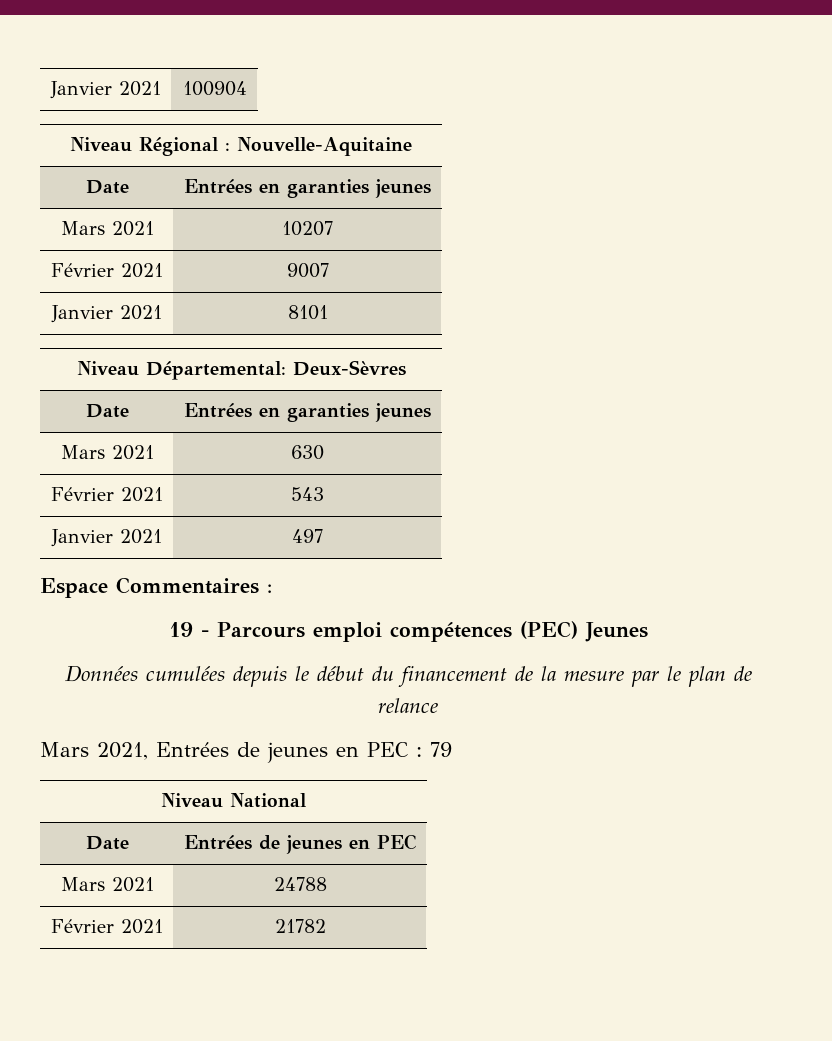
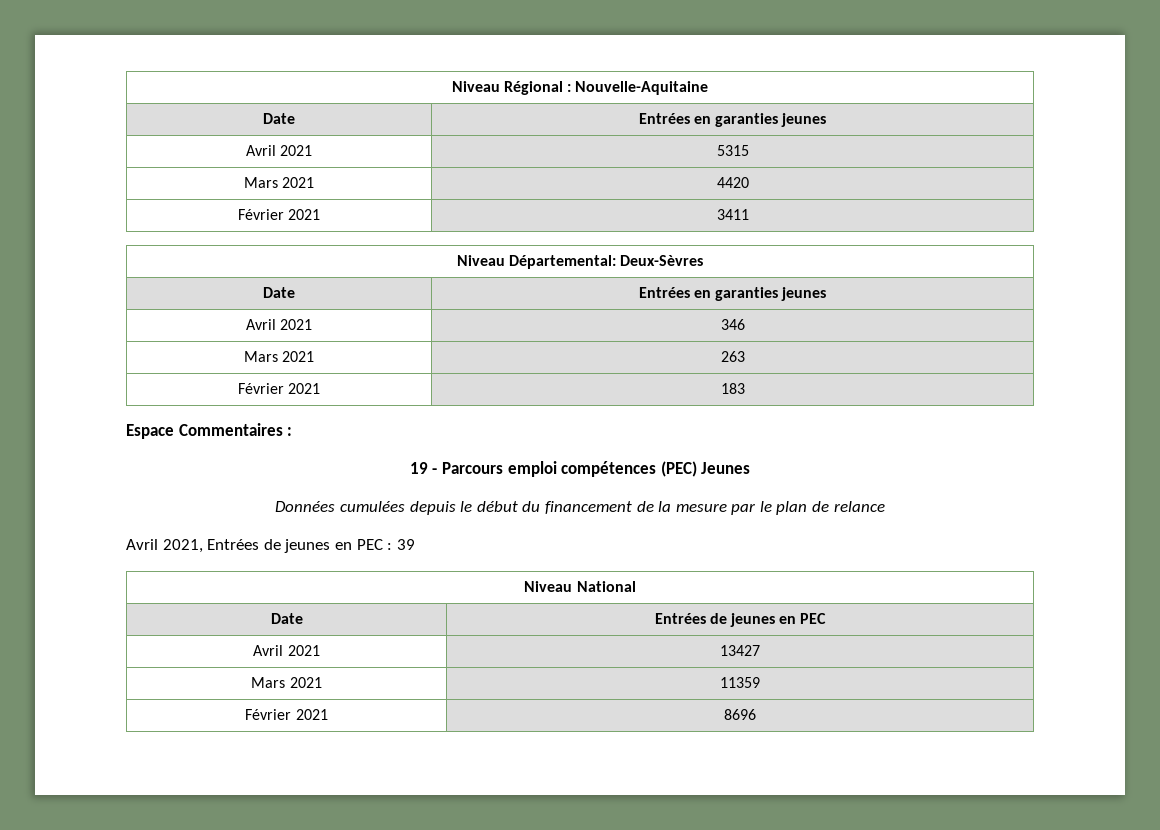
[50,81,161,99] [182,81,247,96] Janvier 2021 | 100904 // -> (451, 86) none
[60,221,154,236] [282,221,333,236] [51,263,163,278] [286,263,329,278] [51,305,162,323] [287,305,328,320] // Mars 2021 | 10207 // Février 2021 | 9007 // Janvier 2021 | 8101 -> [245,145,313,156] [716,145,749,156] [243,177,315,188] [716,177,749,188] [237,209,321,220] [716,209,749,220] // Avril 2021 | 5315 // Mars 2021 | 4420 // Février 2021 | 3411
[60,445,154,460] [291,445,324,460] [51,487,163,502] [291,487,324,501] [51,529,162,547] [292,529,323,543] // Mars 2021 | 630 // Février 2021 | 543 // Janvier 2021 | 497 -> [245,319,313,330] [720,319,745,330] [243,351,315,362] [720,351,745,362] [237,383,321,394] [720,383,745,394] // Avril 2021 | 346 // Mars 2021 | 263 // Février 2021 | 183
[40,742,89,757] Mars -> [126,539,158,550] Avril
[430,742,452,757] 79 -> [396,539,415,550] 39
[60,877,154,892] [273,877,327,891] [51,919,163,934] [274,919,326,933] // Mars 2021 | 24788 // Février 2021 | 21782 -> [253,645,320,656] [720,645,760,656] [251,677,322,688] [720,677,760,688] [245,709,328,720] [724,709,756,720] // Avril 2021 | 13427 // Mars 2021 | 11359 // Février 2021 | 8696

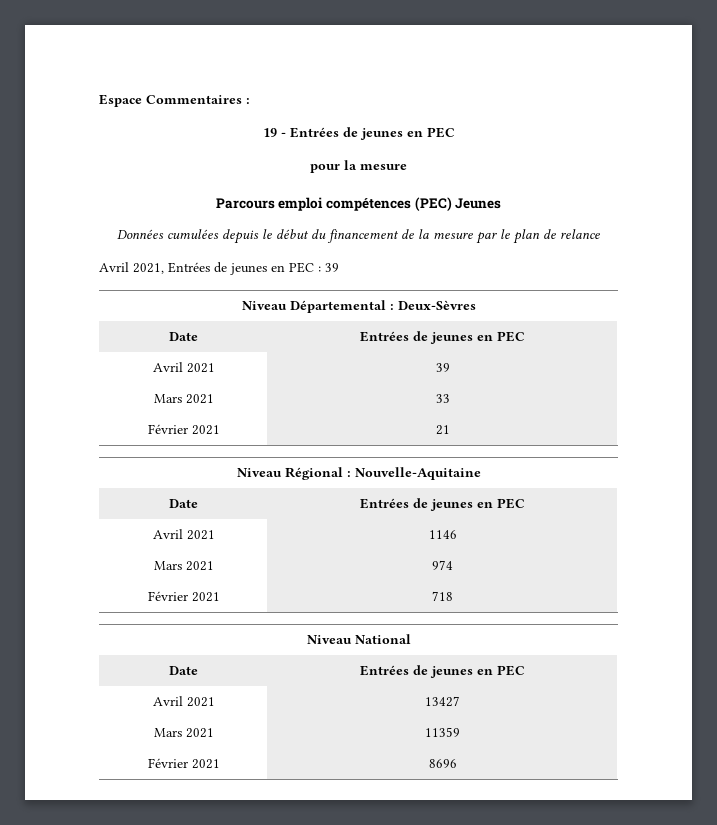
[451,81,709,95] [263,113,295,124] [638,113,827,127] [245,145,313,156] [716,145,749,156] [243,177,315,188] [716,177,749,188] [237,209,321,220] [716,209,749,220] [456,255,704,269] [263,287,295,298] [638,287,827,301] [245,319,313,330] [720,319,745,330] [243,351,315,362] [720,351,745,362] [237,383,321,394] [720,383,745,394] Niveau Régional : Nouvelle-Aquitaine // Date | Entrées en garanties jeunes // Avril 2021 | 5315 // Mars 2021 | 4420 // Février 2021 | 3411 // Niveau Départemental: Deux-Sèvres // Date | Entrées en garanties jeunes // Avril 2021 | 346 // Mars 2021 | 263 // Février 2021 | 183 // -> (99, 100) none
(438, 471) none -> [289,127,455,140] [310,160,407,173] Entrées de jeunes en PEC // pour la mesure //
(415, 544) none -> [241,300,476,313] [169,332,198,341] [360,331,525,344] [152,362,215,373] [435,363,450,372] [153,394,214,404] [435,394,450,403] [147,424,220,435] [435,425,450,435] [236,467,481,480] [169,499,198,508] [360,498,525,511] [152,529,215,540] [428,530,457,539] [153,561,214,571] [432,560,453,570] [147,591,220,602] [432,591,453,601] // Niveau Départemental : Deux-Sèvres // Date | Entrées de jeunes en PEC // Avril 2021 | 39 // Mars 2021 | 33 // Février 2021 | 21 // Niveau Régional : Nouvelle-Aquitaine // Date | Entrées de jeunes en PEC // Avril 2021 | 1146 // Mars 2021 | 974 // Février 2021 | 718

